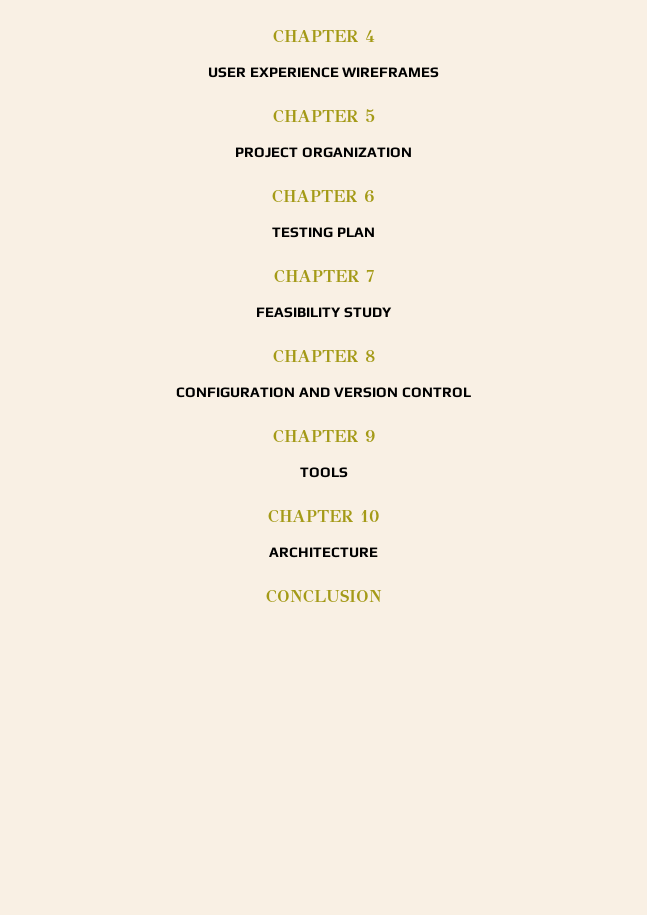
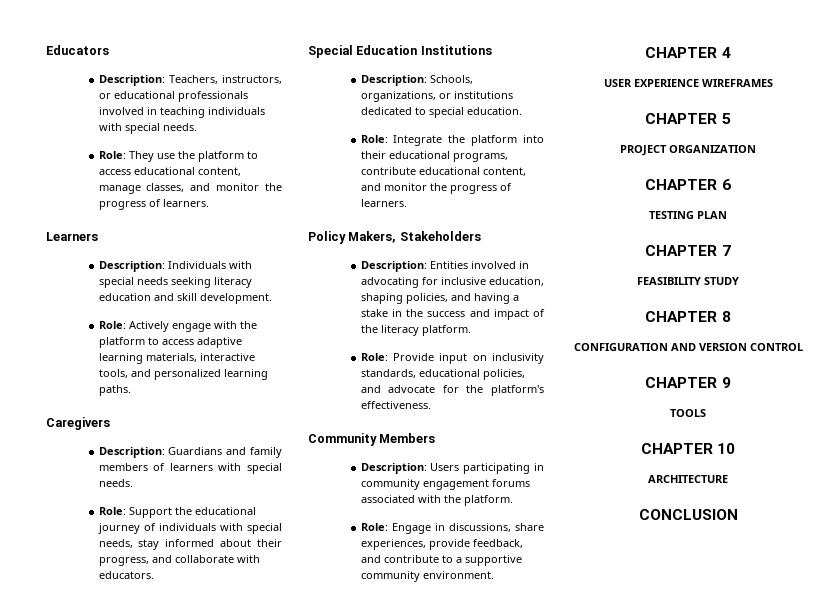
(272, 36) none -> [46,45,109,55] [98,75,282,86] [98,91,248,102] [98,107,265,118] [98,123,197,134] [98,151,258,162] [98,167,241,176] [98,183,282,194] [98,199,209,210] [46,232,98,241] [98,261,252,272] [98,277,252,288] [98,293,272,304] [98,321,257,332] [98,337,242,348] [98,353,255,364] [98,369,268,380] [98,385,131,396] [46,417,110,430] [98,447,282,458] [98,463,282,474] [98,479,133,487] [98,507,256,518] [97,523,282,534] [98,539,282,550] [98,555,260,566] [98,571,154,579] [308,45,492,58] [360,75,473,86] [360,91,513,102] [360,107,522,118] [360,135,544,146] [360,151,508,162] [360,167,526,176] [360,183,512,194] [360,199,407,207] [308,231,481,244] [360,261,529,272] [360,277,544,288] [360,293,519,304] [360,309,545,320] [360,325,471,336] [360,353,544,364] [360,369,525,380] [360,385,544,396] [360,401,431,409] [308,433,436,446] [360,463,544,474] [360,479,530,490] [360,495,513,506] [360,523,544,534] [360,539,523,550] [360,555,522,566] [360,571,494,582] Educators // Description: Teachers, instructors, or educational professionals involved in teaching individuals with special needs. // Role: They use the platform to access educational content, manage classes, and monitor the progress of learners. // Learners // Description: Individuals with special needs seeking literacy education and skill development. // Role: Actively engage with the platform to access adaptive learning materials, interactive tools, and personalized learning paths. // Caregivers // Description: Guardians and family members of learners with special needs. // Role: Support the educational journey of individuals with special needs, stay informed about their progress, and collaborate with educators. // Special Education Institutions // Description: Schools, organizations, or institutions dedicated to special education. // Role: Integrate the platform into their educational programs, contribute educational content, and monitor the progress of learners. // Policy Makers, Stakeholders // Description: Entities involved in advocating for inclusive education, shaping policies, and having a stake in the success and impact of the literacy platform. // Role: Provide input on inclusivity standards, educational policies, and advocate for the platform's effectiveness. // Community Members // Description: Users participating in community engagement forums associated with the platform. // Role: Engage in discussions, share experiences, provide feedback, and contribute to a supportive community environment. //

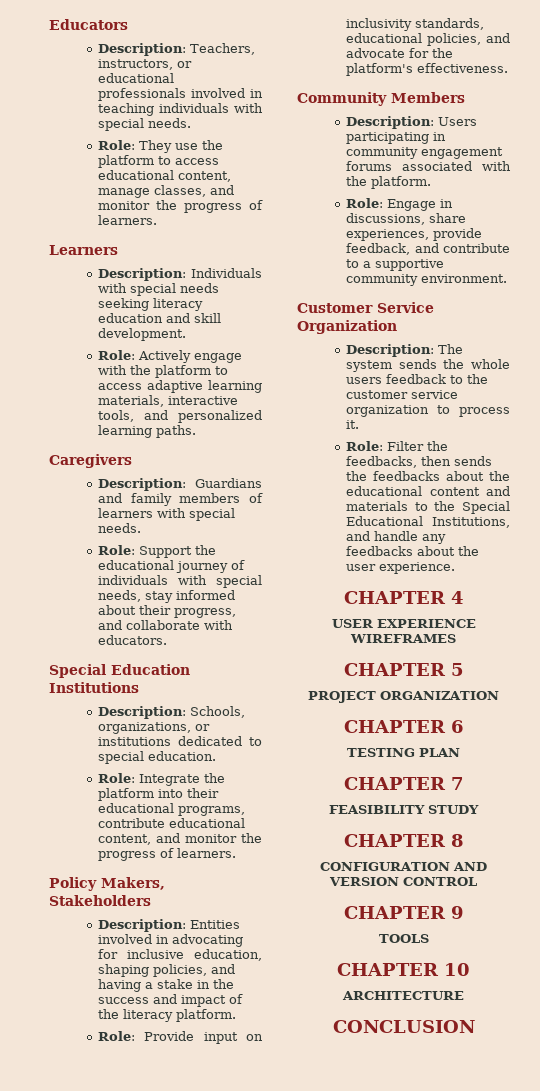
(494, 575) none -> [297,302,434,313] [297,320,397,334] [346,344,464,357] [346,359,510,372] [346,374,489,384] [346,390,459,399] [346,405,510,417] [346,420,360,429] [346,441,449,451] [346,456,493,468] [346,471,510,481] [346,486,510,496] [346,501,510,514] [346,516,510,528] [346,531,447,544] [346,546,480,556] [346,562,456,574] // Customer Service Organization // Description: The system sends the whole users feedback to the customer service organization to process it. // Role: Filter the feedbacks, then sends the feedbacks about the educational content and materials to the Special Educational Institutions, and handle any feedbacks about the user experience.

